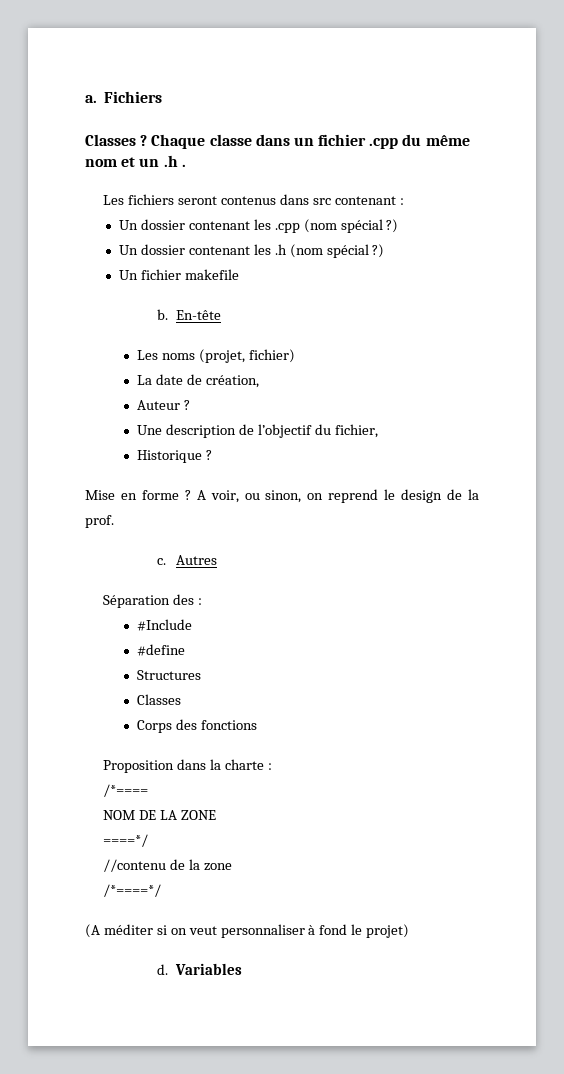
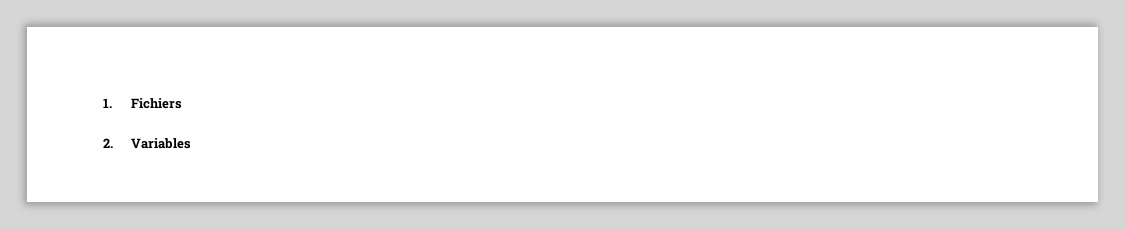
[85,95,97,103] a. -> [103,98,112,108] 1.
[85,134,470,149] [85,155,186,167] [103,194,404,205] [119,219,399,233] [119,244,385,258] [119,269,239,280] [157,309,221,320] [137,349,295,363] [137,374,259,388] [137,400,191,410] [137,424,378,438] [137,450,213,463] [85,489,479,503] [85,515,114,528] [157,555,217,565] [103,594,202,608] [137,619,193,631] [137,644,186,656] [137,670,202,680] [137,694,182,705] [137,719,258,733] [103,759,272,773] [103,784,149,797] [103,810,216,820] [103,834,149,847] [103,859,232,872] [103,884,162,897] [85,924,410,938] [157,964,169,975] Classes ? Chaque classe dans un fichier .cpp du même nom et un .h . // Les fichiers seront contenus dans src contenant : // Un dossier contenant les .cpp (nom spécial ?) // Un dossier contenant les .h (nom spécial ?) // Un fichier makefile // b. En-tête // Les noms (projet, fichier) // La date de création, // Auteur ? // Une description de l’objectif du fichier, // Historique ? // Mise en forme ? A voir, ou sinon, on reprend le design de la prof. // c. Autres // Séparation des : // #Include // #define // Structures // Classes // Corps des fonctions // Proposition dans la charte : // /*==== // NOM DE LA ZONE // ====*/ // //contenu de la zone // /*====*/ // (A méditer si on veut personnaliser à fond le projet) // d. -> [103,138,113,148] 2.

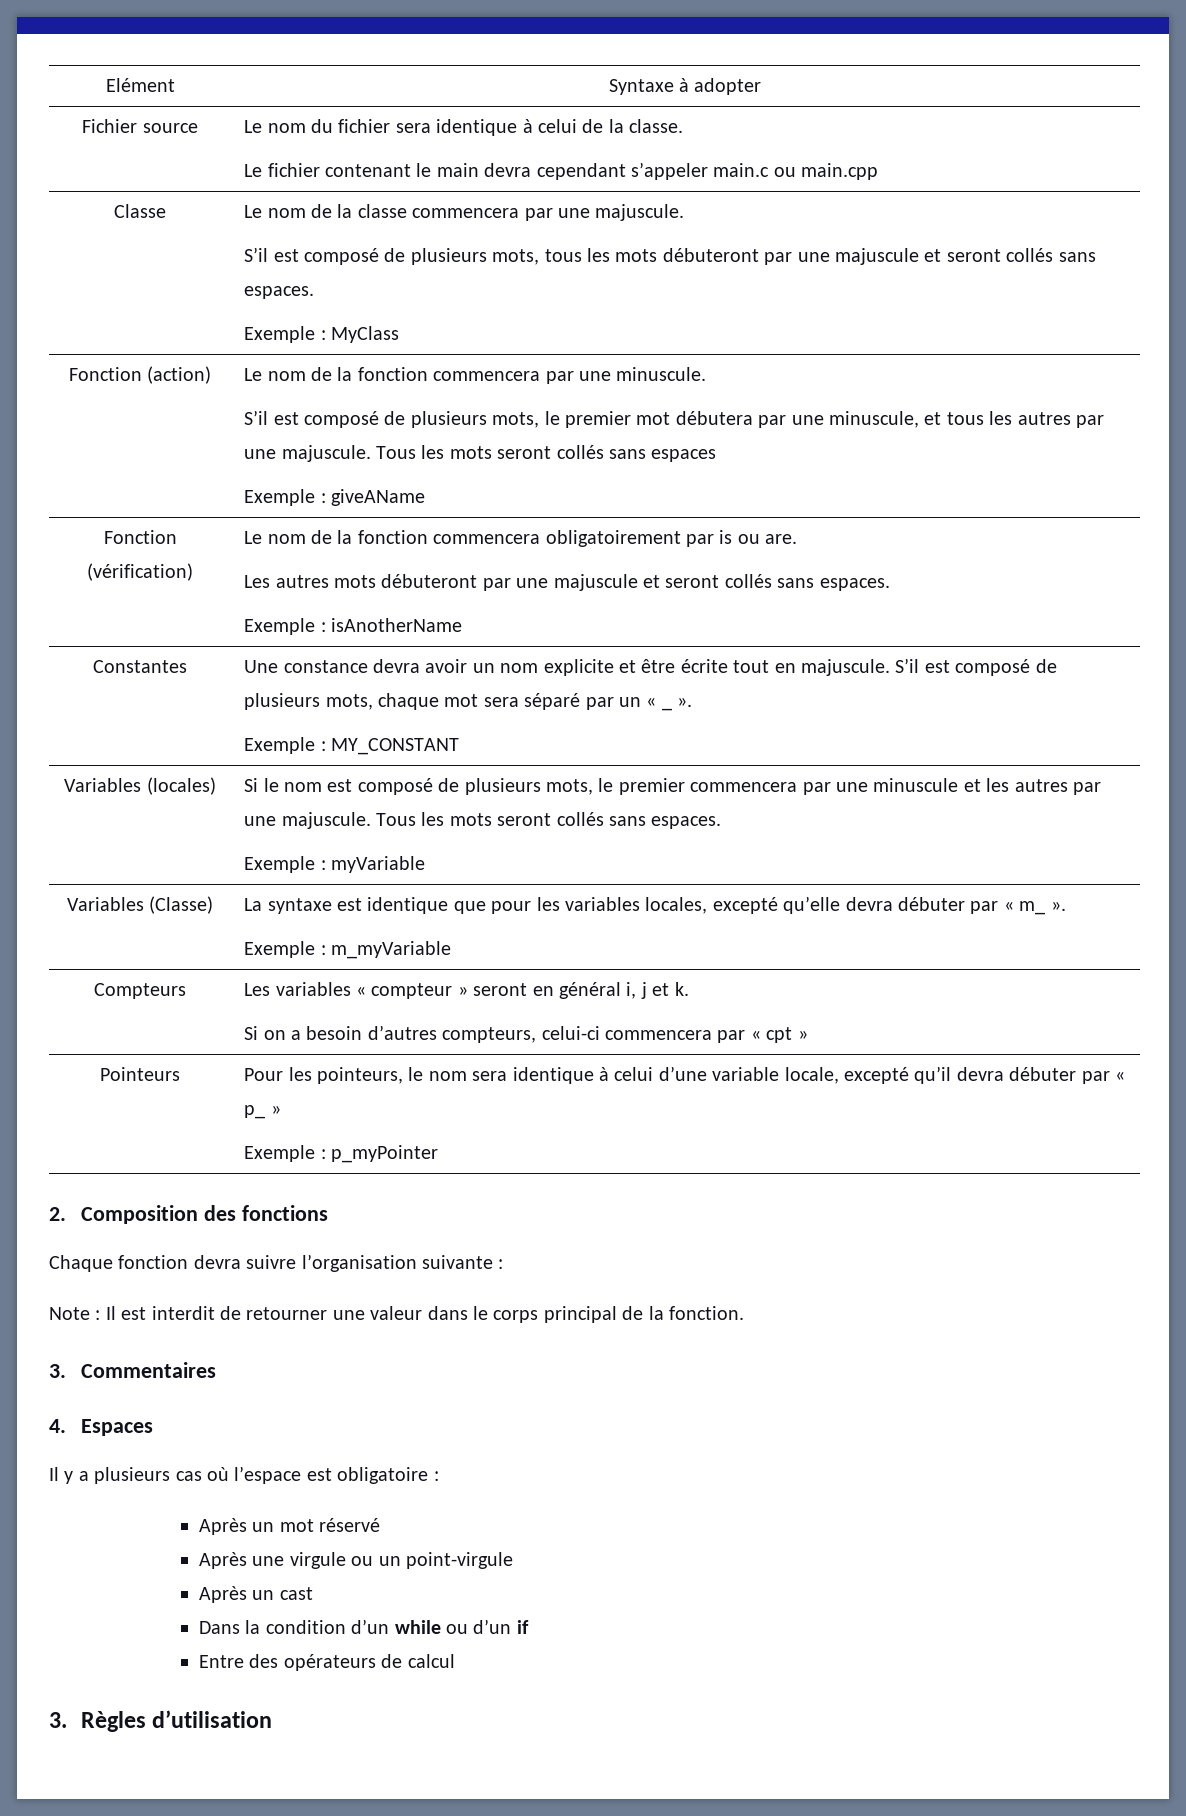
[103,98,183,109] [103,138,192,149] 1. Fichiers // 2. Variables -> [105,78,175,92] [608,78,762,95] [82,119,198,133] [244,119,684,136] [244,162,879,180] [114,204,166,218] [244,204,685,221] [244,247,1096,265] [244,286,315,299] [244,326,400,343] [68,366,212,384] [244,367,707,384] [244,410,1105,428] [244,445,717,462] [244,489,426,506] [103,530,177,544] [87,563,193,581] [244,530,798,547] [244,574,890,591] [244,618,463,635] [93,660,187,673] [244,658,1057,676] [244,693,657,710] [661,707,672,711] [677,697,693,707] [244,737,460,755] [64,777,216,795] [244,778,1102,795] [244,812,722,829] [244,856,426,873] [66,896,214,914] [244,896,1066,915] [244,941,452,959] [94,983,186,999] [244,982,689,999] [244,1025,808,1043] [100,1067,180,1081] [244,1066,1126,1084] [244,1105,281,1119] [244,1145,439,1163] [49,1205,328,1224] [49,1254,504,1272] [49,1306,744,1323] [49,1362,217,1378] [49,1419,154,1436] [49,1466,439,1484] [199,1518,381,1535] [199,1552,514,1569] [199,1586,313,1603] [199,1619,529,1634] [199,1654,455,1671] [49,1710,273,1732] Elément | Syntaxe à adopter // Fichier source | Le nom du fichier sera identique à celui de la classe. // Le fichier contenant le main devra cependant s’appeler main.c ou main.cpp // Classe | Le nom de la classe commencera par une majuscule. // S’il est composé de plusieurs mots, tous les mots débuteront par une majuscule et seront collés sans espaces. // Exemple : MyClass // Fonction (action) | Le nom de la fonction commencera par une minuscule. // S’il est composé de plusieurs mots, le premier mot débutera par une minuscule, et tous les autres par une majuscule. Tous les mots seront collés sans espaces // Exemple : giveAName // Fonction (vérification) | Le nom de la fonction commencera obligatoirement par is ou are. // Les autres mots débuteront par une majuscule et seront collés sans espaces. // Exemple : isAnotherName // Constantes | Une constance devra avoir un nom explicite et être écrite tout en majuscule. S’il est composé de plusieurs mots, chaque mot sera séparé par un « _ ». // Exemple : MY_CONSTANT // Variables (locales) | Si le nom est composé de plusieurs mots, le premier commencera par une minuscule et les autres par une majuscule. Tous les mots seront collés sans espaces. // Exemple : myVariable // Variables (Classe) | La syntaxe est identique que pour les variables locales, excepté qu’elle devra débuter par « m_ ». // Exemple : m_myVariable // Compteurs | Les variables « compteur » seront en général i, j et k. // Si on a besoin d’autres compteurs, celui-ci commencera par « cpt » // Pointeurs | Pour les pointeurs, le nom sera identique à celui d’une variable locale, excepté qu’il devra débuter par « p_ » // Exemple : p_myPointer // 2. Composition des fonctions // Chaque fonction devra suivre l’organisation suivante : // Note : Il est interdit de retourner une valeur dans le corps principal de la fonction. // 3. Commentaires // 4. Espaces // Il y a plusieurs cas où l’espace est obligatoire : // Après un mot réservé // Après une virgule ou un point-virgule // Après un cast // Dans la condition d’un while ou d’un if // Entre des opérateurs de calcul // 3. Règles d’utilisation

